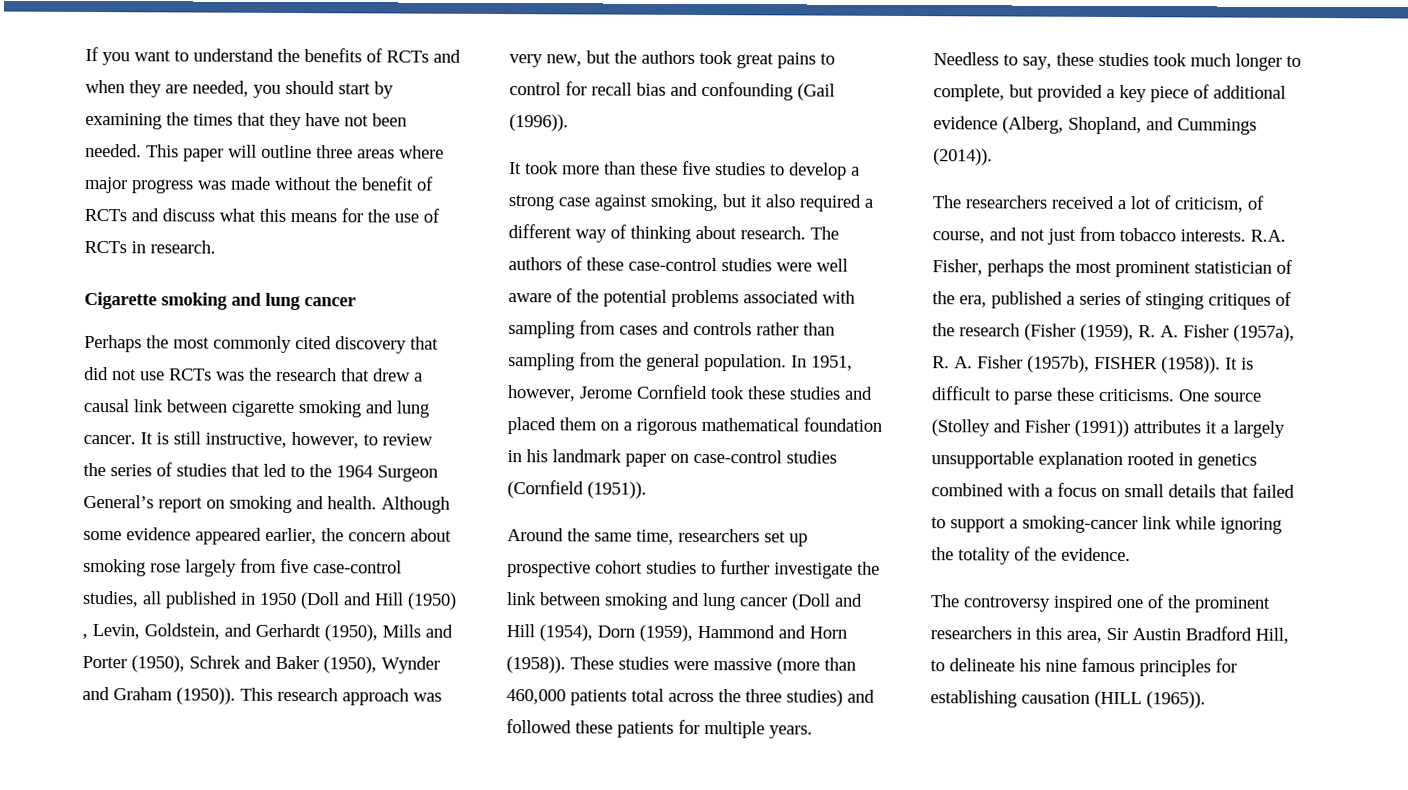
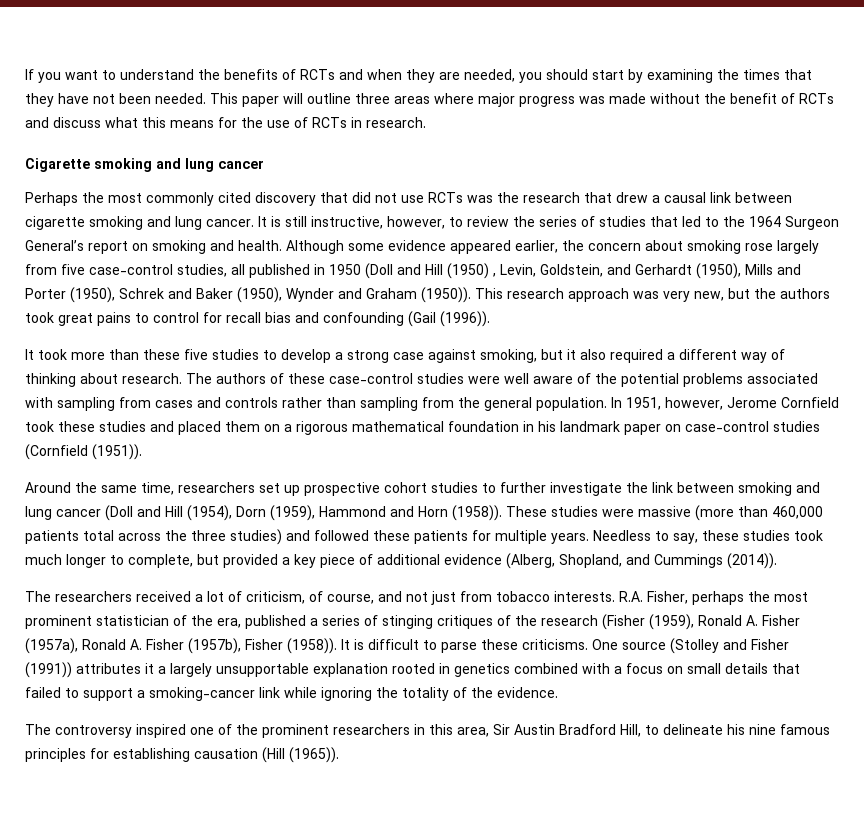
[1138,325,1156,338] R. -> [698,615,742,626] Ronald
[932,356,950,369] R. -> [82,639,126,650] Ronald
[1094,356,1158,370] FISHER -> [245,639,283,650] Fisher
[1094,690,1142,709] (HILL -> [262,747,285,763] (Hill

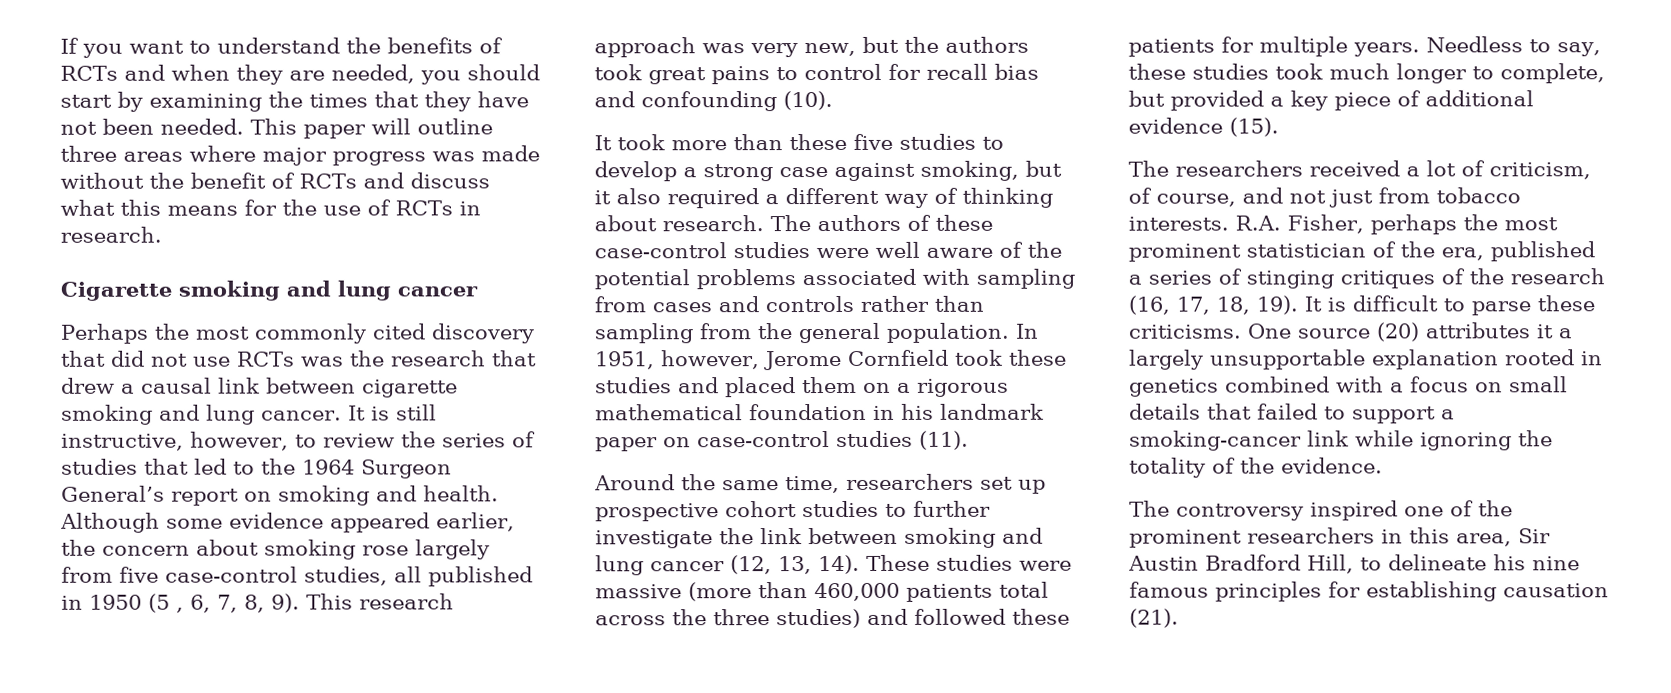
[365,263,801,279] [25,287,471,303] (Doll and Hill (1950) , Levin, Goldstein, and Gerhardt (1950), Mills and Porter (1950), Schrek and Baker (1950), Wynder and Graham (1950)). -> [148,593,300,613] (5 , 6, 7, 8, 9).
[408,311,490,327] (Gail (1996)). -> [783,91,833,111] (10).
[25,444,142,460] (Cornfield (1951)). -> [919,430,969,450] (11).
[105,505,502,521] (Doll and Hill (1954), Dorn (1959), Hammond and Horn (1958)). -> [730,554,860,575] (12, 13, 14).
[506,553,777,569] (Alberg, Shopland, and Cummings (2014)). -> [1229,117,1279,137] (15).
[602,614,800,630] [25,638,337,654] (Fisher (1959), Ronald A. Fisher (1957a), Ronald A. Fisher (1957b), Fisher (1958)). -> [1128,295,1298,315] (16, 17, 18, 19).
[670,638,789,654] [25,662,72,678] (Stolley and Fisher (1991)) -> [1376,322,1419,342] (20)
[262,747,339,763] (Hill (1965)). -> [1129,608,1179,628] (21).

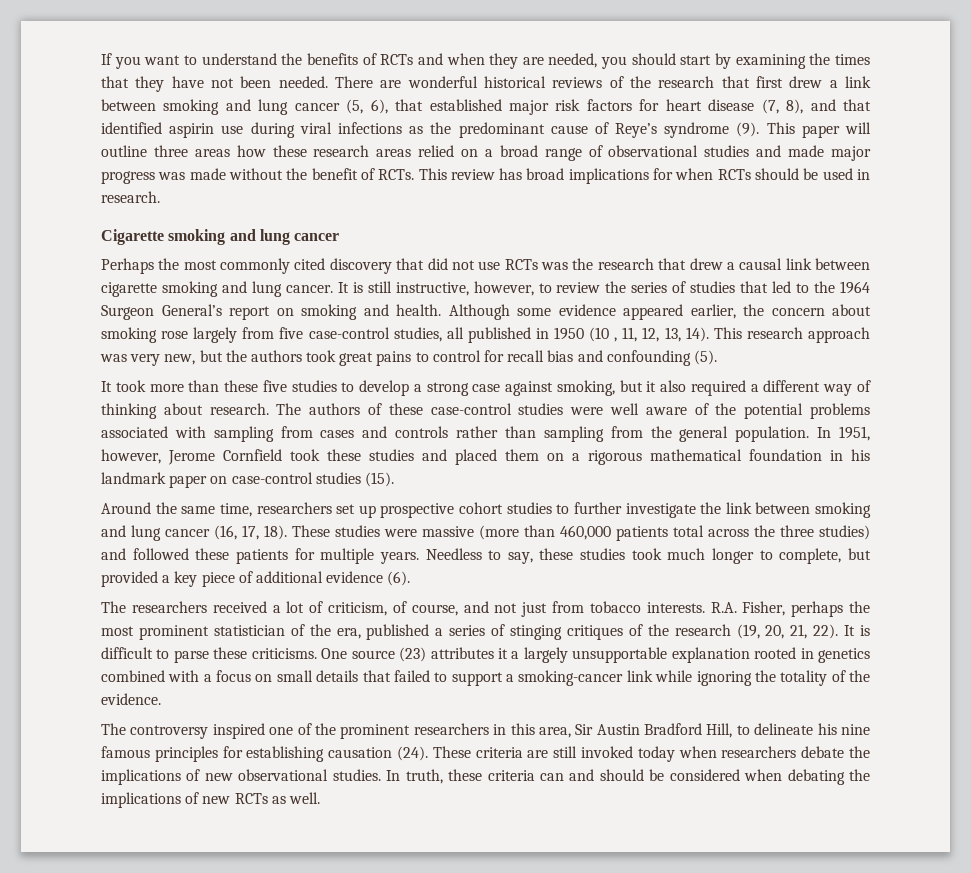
(244, 126) none -> [335,76,872,88] [101,99,872,115] [101,122,760,138] There are wonderful historical reviews of the research that first drew a link between smoking and lung cancer (5, 6), that established major risk factors for heart disease (7, 8), and that identified aspirin use during viral infections as the predominant cause of Reye’s syndrome (9).
[189,145,256,162] where -> [236,145,825,161] how these research areas relied on a broad range of observational studies and made
[299,172,490,189] [60,199,453,216] RCTs and discuss what this means for the use of RCTs -> [378,168,853,184] RCTs. This review has broad implications for when RCTs should be used
[148,593,300,613] (5 , 6, 7, 8, 9). -> [589,327,709,342] (10 , 11, 12, 13, 14).
[783,91,833,111] (10). -> [693,350,717,365] (5).
[919,430,969,450] (11). -> [364,472,394,487] (15).
[730,554,860,575] (12, 13, 14). -> [214,525,287,540] (16, 17, 18).
[1229,117,1279,137] (15). -> [387,571,411,586] (6).
[1128,295,1298,315] (16, 17, 18, 19). -> [736,624,839,639] (19, 20, 21, 22).
[1376,322,1419,342] (20) -> [399,647,427,662] (23)
[1129,608,1179,628] (21). -> [396,746,870,762] [101,769,870,785] [101,792,320,808] (24). These criteria are still invoked today when researchers debate the implications of new observational studies. In truth, these criteria can and should be considered when debating the implications of new RCTs as well.

